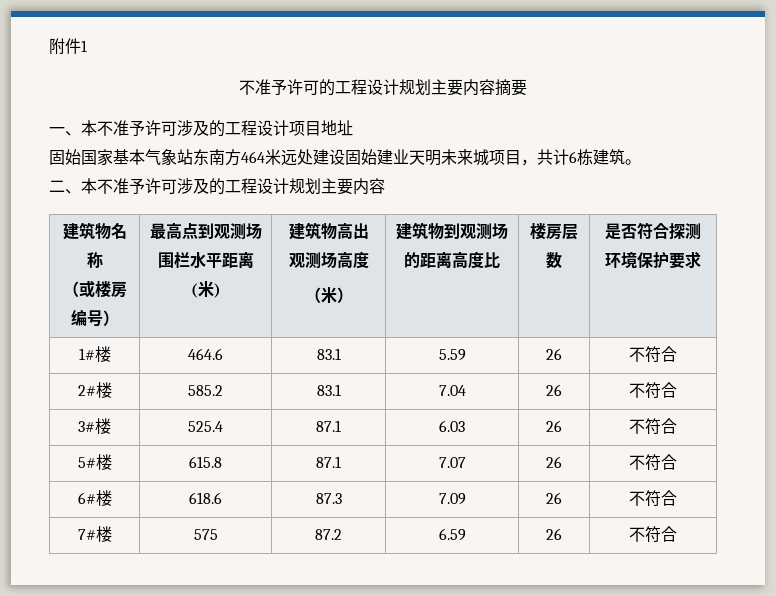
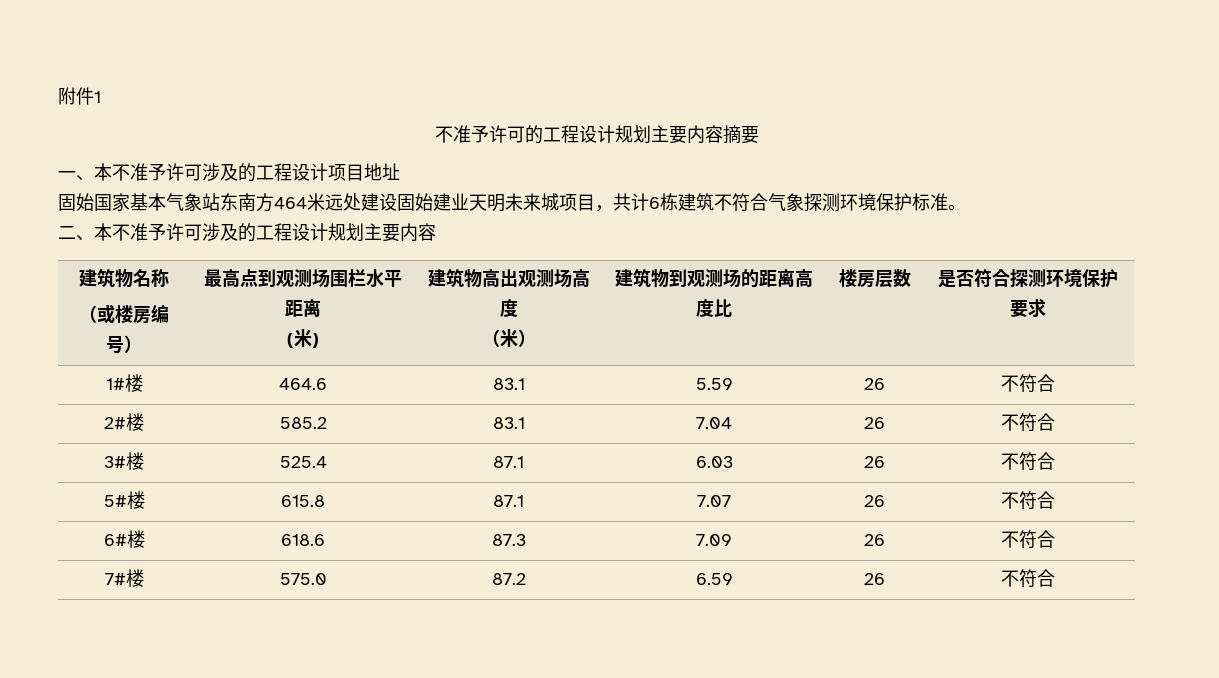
(625, 157) none -> [714,193,948,212] 不符合气象探测环境保护标准
[193,529,218,540] 575 -> [279,573,327,585] 575.0

